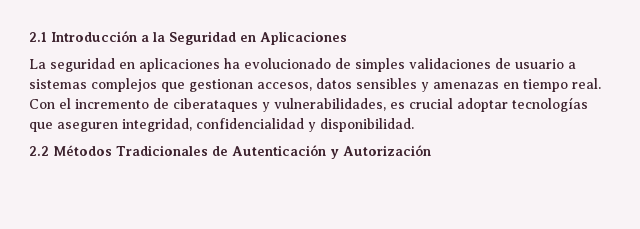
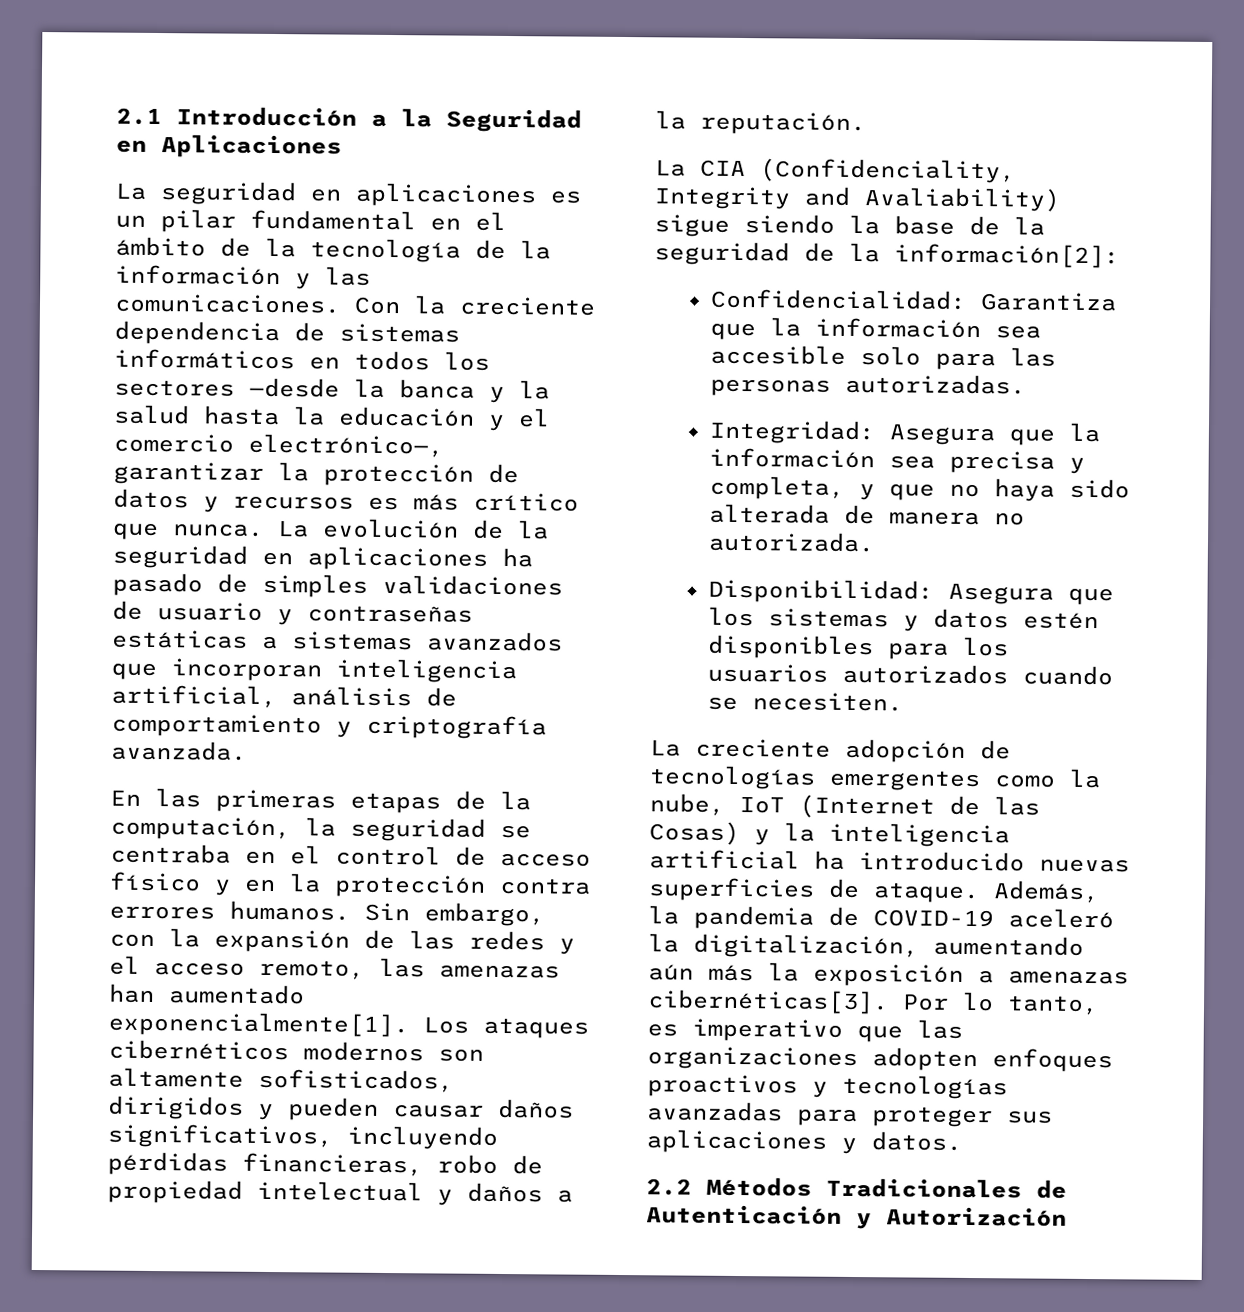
[224,58,331,69] ha evolucionado -> [550,190,581,204] [115,209,506,233] [115,236,551,263] [115,264,371,290] [114,293,596,316] [114,320,460,346] [114,348,490,371] [114,377,550,403] [113,404,550,431] [113,433,444,458] [113,461,519,487] [113,488,579,513] [112,518,549,541] [112,544,533,571] [112,572,203,597] es un pilar fundamental en el ámbito de la tecnología de la información y las comunicaciones. Con la creciente dependencia de sistemas informáticos en todos los sectores —desde la banca y la salud hasta la educación y el comercio electrónico—, garantizar la protección de datos y recursos es más crítico que nunca. La evolución de la seguridad en aplicaciones ha pasado
[568,62,576,69] [29,78,601,92] [29,97,588,112] [29,118,414,132] a sistemas complejos que gestionan accesos, datos sensibles y amenazas en tiempo real. Con el incremento de ciberataques y vulnerabilidades, es crucial adoptar tecnologías que aseguren integridad, confidencialidad y disponibilidad. -> [277,605,473,626] [112,629,563,652] [111,658,517,684] [111,684,457,709] [111,713,547,740] [111,740,247,761] [110,788,531,814] [110,816,531,842] [110,843,591,867] [109,871,591,898] [109,900,545,927] [109,928,575,955] [109,955,560,980] [109,983,305,1005] [108,1011,589,1039] [108,1039,484,1062] [108,1067,454,1093] [108,1095,574,1121] [107,1123,498,1150] [107,1151,543,1177] [107,1179,573,1206] [655,110,866,136] [655,158,1016,184] [654,186,1061,212] [654,214,1045,237] [654,241,1120,269] [709,288,1117,312] [709,317,1041,341] [709,344,1056,371] [709,373,1026,397] [708,419,1101,446] [708,447,1085,474] [708,475,1130,502] [708,503,1025,526] [707,531,875,553] [707,578,1114,606] [707,606,1099,632] [706,634,1009,660] [706,663,1113,686] [706,692,903,712] [650,738,1011,763] [649,765,1101,792] [649,793,1040,819] [649,821,1010,848] [649,849,1130,873] [648,877,1100,904] [648,905,1114,930] [648,933,1084,959] [648,962,1129,987] [647,989,1099,1016] [647,1018,963,1043] [647,1046,1113,1073] [647,1074,1008,1100] [647,1101,1053,1128] [646,1129,962,1155] y contraseñas estáticas a sistemas avanzados que incorporan inteligencia artificial, análisis de comportamiento y criptografía avanzada. // En las primeras etapas de la computación, la seguridad se centraba en el control de acceso físico y en la protección contra errores humanos. Sin embargo, con la expansión de las redes y el acceso remoto, las amenazas han aumentado exponencialmente[1]. Los ataques cibernéticos modernos son altamente sofisticados, dirigidos y pueden causar daños significativos, incluyendo pérdidas financieras, robo de propiedad intelectual y daños a la reputación. // La CIA (Confidenciality, Integrity and Avaliability) sigue siendo la base de la seguridad de la información[2]: // Confidencialidad: Garantiza que la información sea accesible solo para las personas autorizadas. // Integridad: Asegura que la información sea precisa y completa, y que no haya sido alterada de manera no autorizada. // Disponibilidad: Asegura que los sistemas y datos estén disponibles para los usuarios autorizados cuando se necesiten. // La creciente adopción de tecnologías emergentes como la nube, IoT (Internet de las Cosas) y la inteligencia artificial ha introducido nuevas superficies de ataque. Además, la pandemia de COVID-19 aceleró la digitalización, aumentando aún más la exposición a amenazas cibernéticas[3]. Por lo tanto, es imperativo que las organizaciones adopten enfoques proactivos y tecnologías avanzadas para proteger sus aplicaciones y datos.

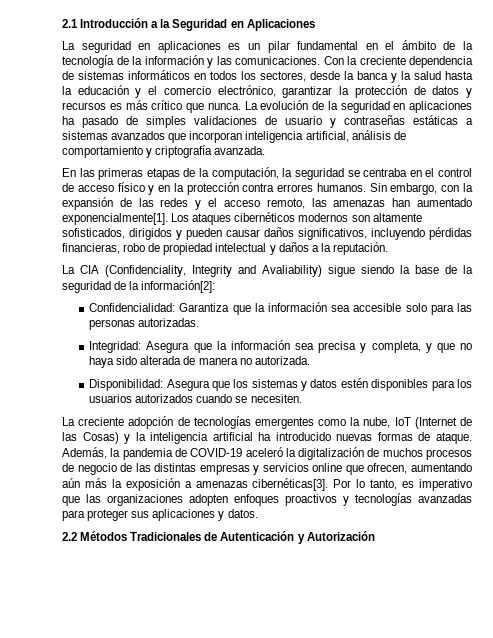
[114,377,340,398] sectores —desde -> [260,71,340,82] sectores, desde
[248,433,444,458] electrónico—, -> [217,85,276,97] electrónico,
[648,877,815,902] superficies -> [377,432,413,441] formas
[693,933,919,959] digitalización, -> [298,447,473,460] [62,463,408,475] digitalización de muchos procesos de negocio de las distintas empresas y servicios online que ofrecen,

